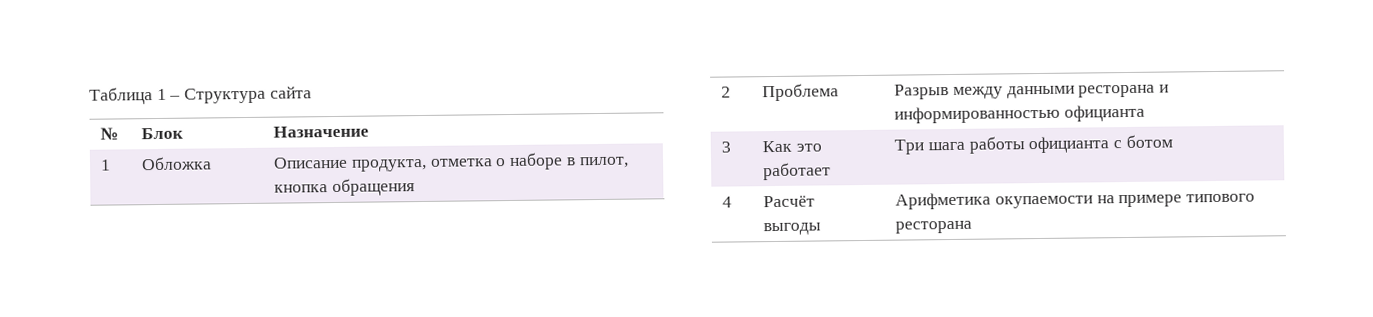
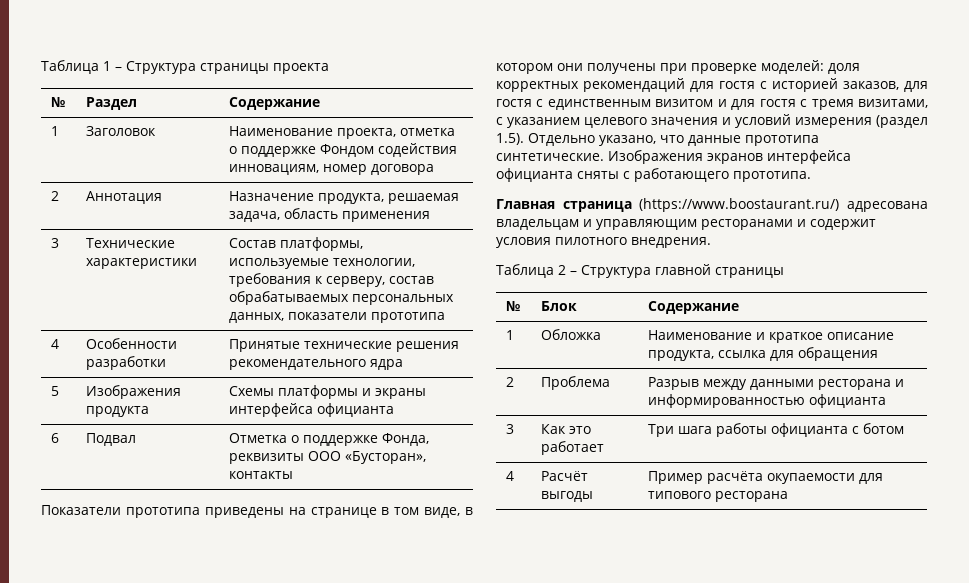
[269,86,312,99] сайта -> [200,63,329,74] [51,97,66,107] [86,97,138,110] [229,97,321,110] [51,126,60,136] [86,126,157,136] [229,126,456,139] [229,143,458,157] [229,164,435,175] [51,191,60,201] [86,191,163,204] [229,191,460,204] [229,208,431,222] [51,238,60,248] [86,238,176,248] [86,258,198,269] [229,237,364,251] [229,258,416,269] [229,273,435,287] [229,291,455,305] [229,312,446,323] [51,339,60,349] [86,338,178,349] [86,356,167,370] [229,339,460,352] [229,359,404,370] [51,386,60,396] [86,385,182,399] [86,406,150,417] [229,385,427,399] [229,403,395,417] [51,433,60,443] [86,433,137,446] [229,433,430,446] [229,451,427,464] [229,471,294,479] [41,505,473,518] [496,60,860,74] [496,78,928,92] [496,99,929,110] [496,114,928,128] [496,133,819,146] [496,150,851,164] [496,168,811,182] [496,198,928,212] [496,219,876,230] [496,237,711,248] [496,264,784,278] страницы проекта // № | Раздел | Содержание // 1 | Заголовок | Наименование проекта, отметка о поддержке Фондом содействия инновациям, номер договора // 2 | Аннотация | Назначение продукта, решаемая задача, область применения // 3 | Технические характеристики | Состав платформы, используемые технологии, требования к серверу, состав обрабатываемых персональных данных, показатели прототипа // 4 | Особенности разработки | Принятые технические решения рекомендательного ядра // 5 | Изображения продукта | Схемы платформы и экраны интерфейса официанта // 6 | Подвал | Отметка о поддержке Фонда, реквизиты ООО «Бусторан», контакты // Показатели прототипа приведены на странице в том виде, в котором они получены при проверке моделей: доля корректных рекомендаций для гостя с историей заказов, для гостя с единственным визитом и для гостя с тремя визитами, с указанием целевого значения и условий измерения (раздел 1.5). Отдельно указано, что данные прототипа синтетические. Изображения экранов интерфейса официанта сняты с работающего прототипа. // Главная страница (https://www.boostaurant.ru/) адресована владельцам и управляющим ресторанами и содержит условия пилотного внедрения. // Таблица 2 – Структура главной страницы
[273,125,370,138] Назначение -> [648,301,740,314] Содержание
[273,152,629,172] [274,184,329,193] Описание продукта, отметка о наборе в пилот, кнопка -> [648,330,895,343] [648,350,795,361] Наименование и краткое описание продукта, ссылка для
[895,192,1183,210] Арифметика окупаемости на примере -> [648,471,884,484] Пример расчёта окупаемости для

